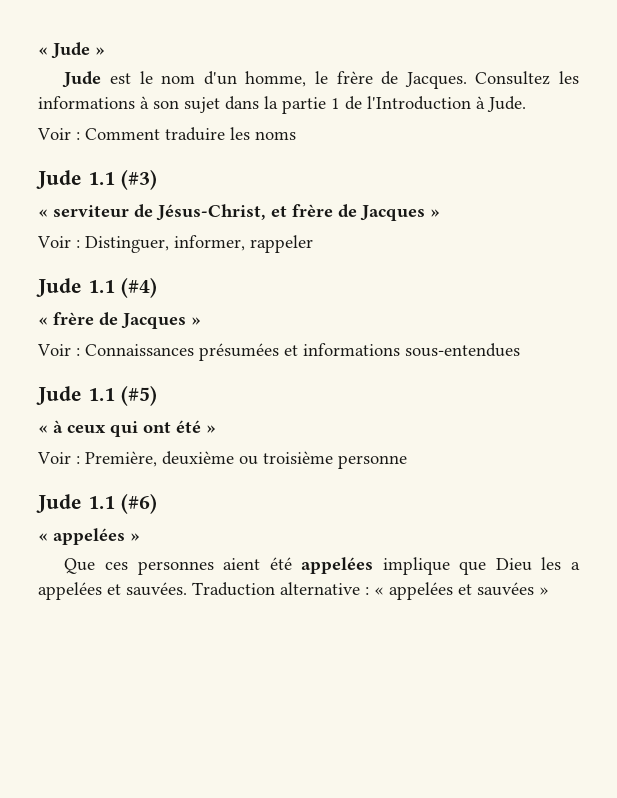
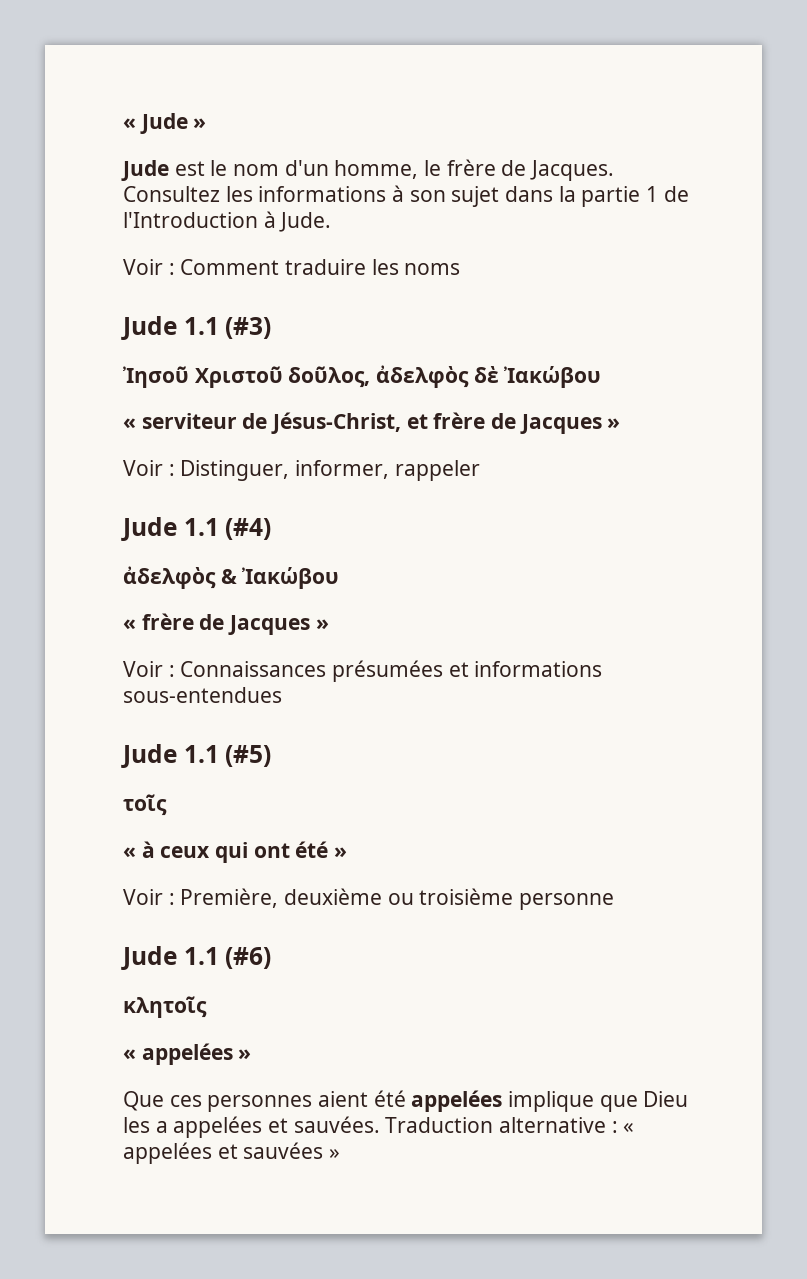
(157, 179) none -> [123,365,602,388] // Ἰησοῦ Χριστοῦ δοῦλος, ἀδελφὸς δὲ Ἰακώβου
(157, 287) none -> [123,566,340,589] // ἀδελφὸς & Ἰακώβου
(157, 395) none -> [123,794,167,816] // τοῖς
(157, 503) none -> [123,996,207,1018] // κλητοῖς

